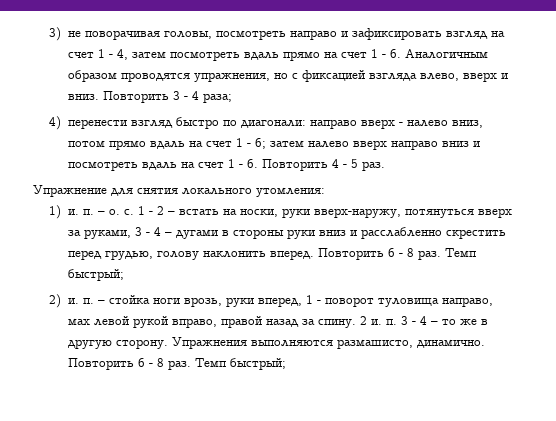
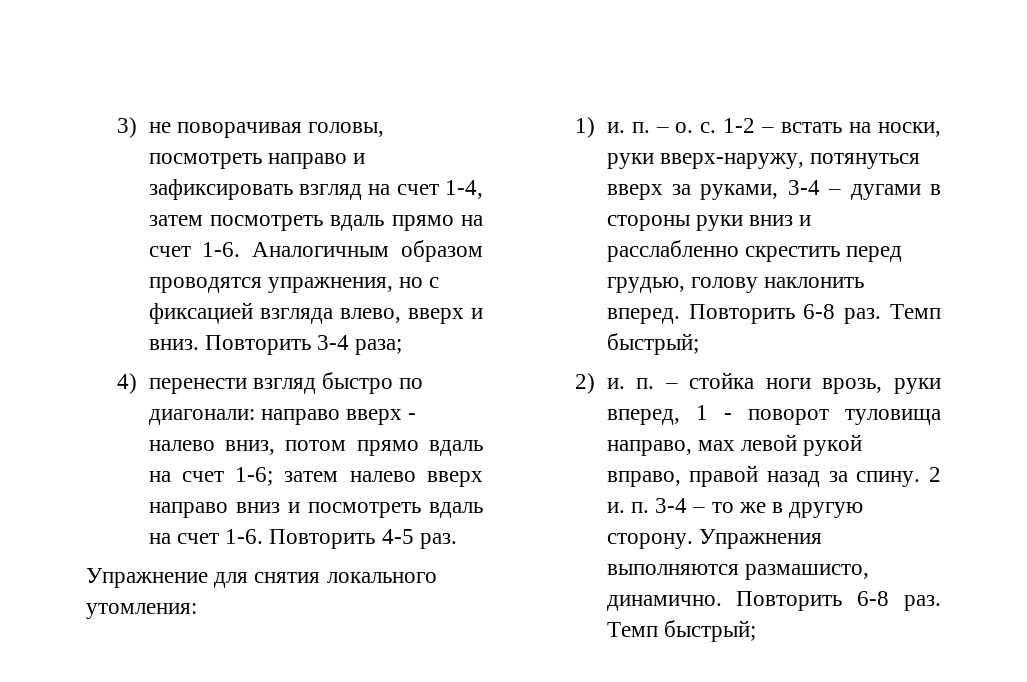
[97,49,128,60] 1 - 4, -> [444,180,483,199] 1-4,
[370,49,401,58] 1 - 6. -> [202,242,241,257] 1-6.
[172,91,199,100] 3 - 4 -> [317,335,350,350] 3-4
[235,138,266,149] 1 - 6; -> [235,467,274,486] 1-6;
[227,159,358,171] 1 - 6. Повторить 4 - 5 -> [225,529,414,549] 1-6. Повторить 4-5
[137,206,164,215] 1 - 2 -> [723,118,756,133] 1-2
[134,227,161,236] 3 - 4 -> [787,180,820,195] 3-4
[387,248,414,257] 6 - 8 -> [803,304,836,319] 6-8
[400,316,427,325] 3 - 4 -> [655,498,688,513] 3-4
[137,358,164,367] 6 - 8 -> [857,591,890,606] 6-8

